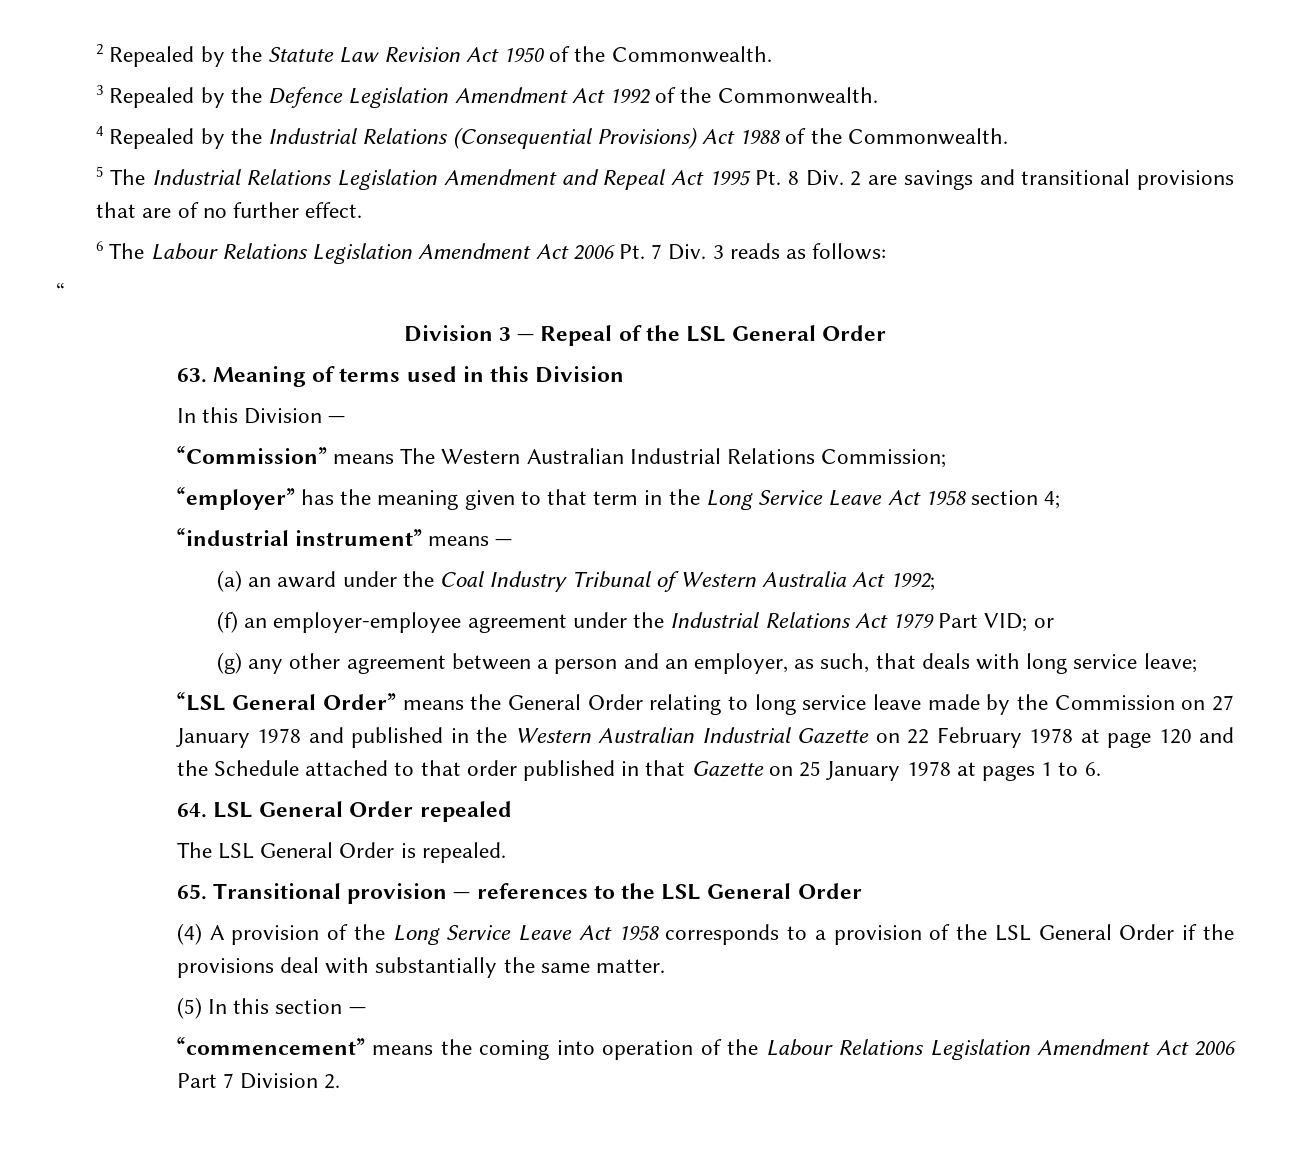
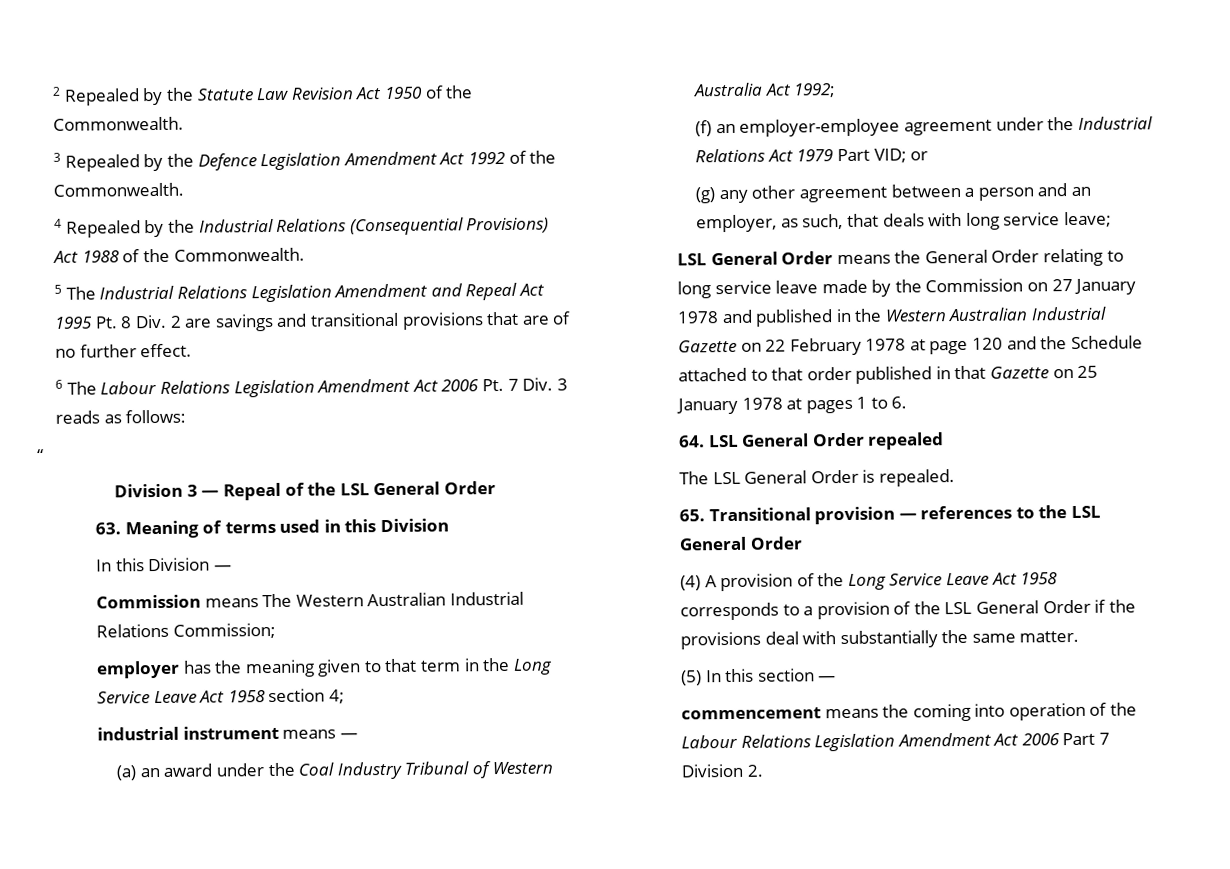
[176,446,327,464] “Commission” -> [95,594,201,609] Commission
[176,487,295,510] “employer” -> [95,660,180,679] employer
[176,528,423,546] “industrial instrument” -> [96,725,279,741] industrial instrument
[176,692,397,711] “LSL General Order” -> [676,251,834,266] LSL General Order
[176,1037,365,1055] “commencement” -> [680,707,821,720] commencement

